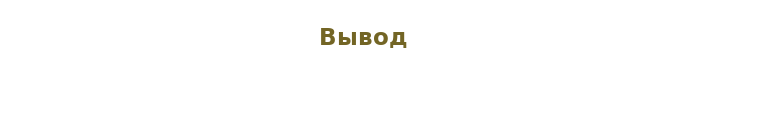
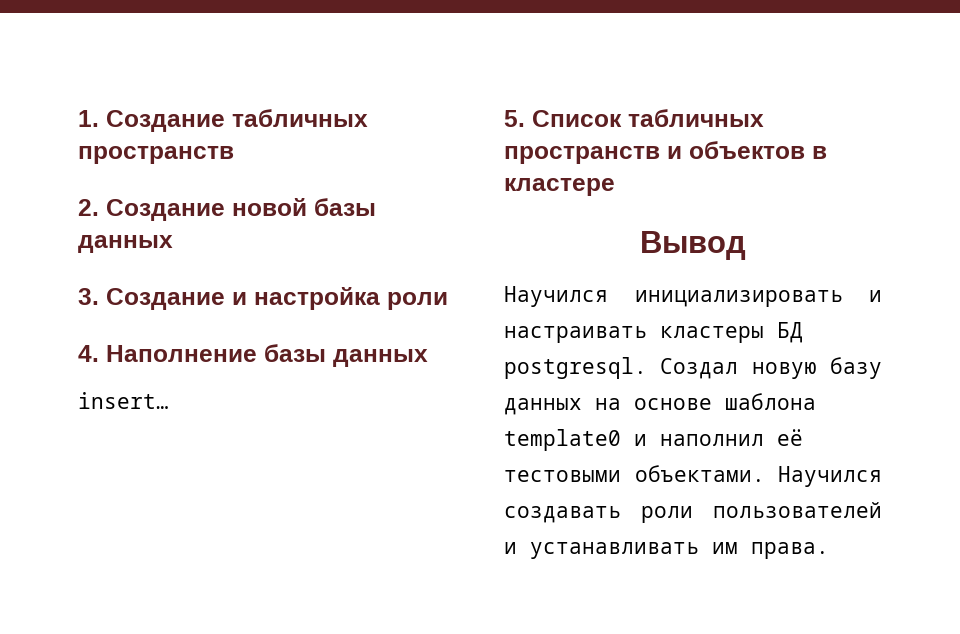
[319,28,408,48] Вывод -> [78,109,368,132] [78,146,234,164] [78,198,376,221] [78,235,173,253] [78,287,448,310] [78,344,428,367] [78,392,169,409] [504,109,764,127] [504,141,827,164] [504,178,615,196] [640,231,746,260] [504,286,882,307] [504,322,803,343] [504,357,882,379] [504,393,816,415] [504,429,803,451] [504,465,882,487] [504,502,882,523] [504,542,829,559] 1. Создание табличных пространств // 2. Создание новой базы данных // 3. Создание и настройка роли // 4. Наполнение базы данных // insert… // 5. Список табличных пространств и объектов в кластере // Вывод // Научился инициализировать и настраивать кластеры БД postgresql. Создал новую базу данных на основе шаблона template0 и наполнил её тестовыми объектами. Научился создавать роли пользователей и устанавливать им права.

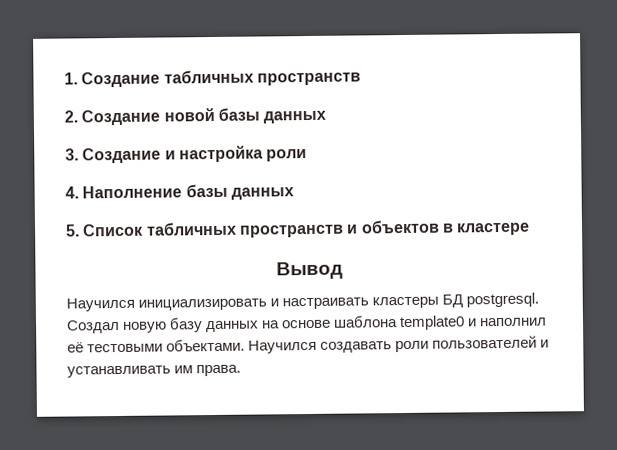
[78,392,169,409] // insert… -> (294, 193) none

